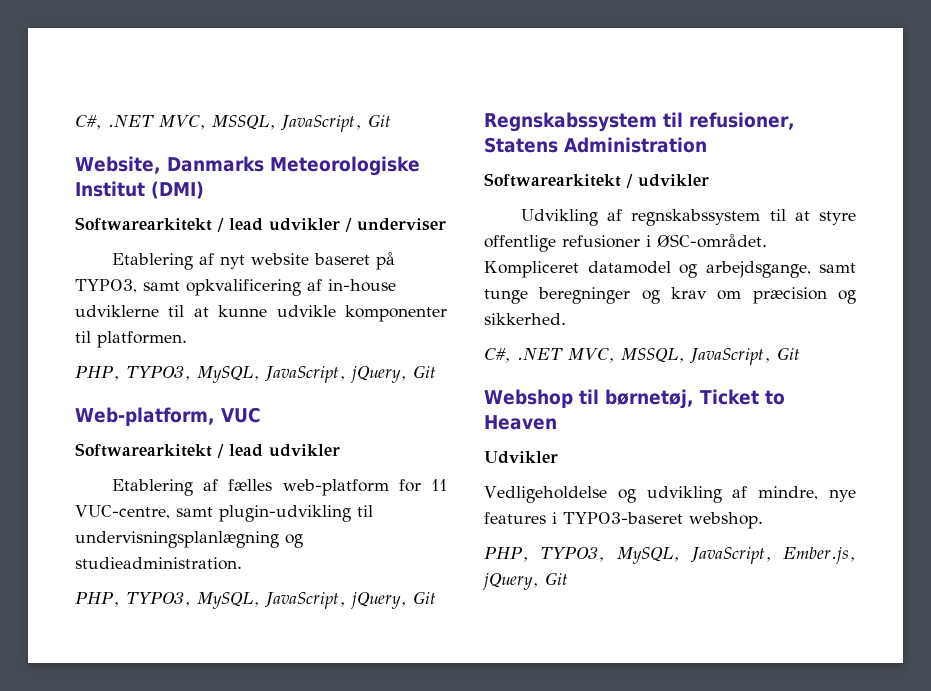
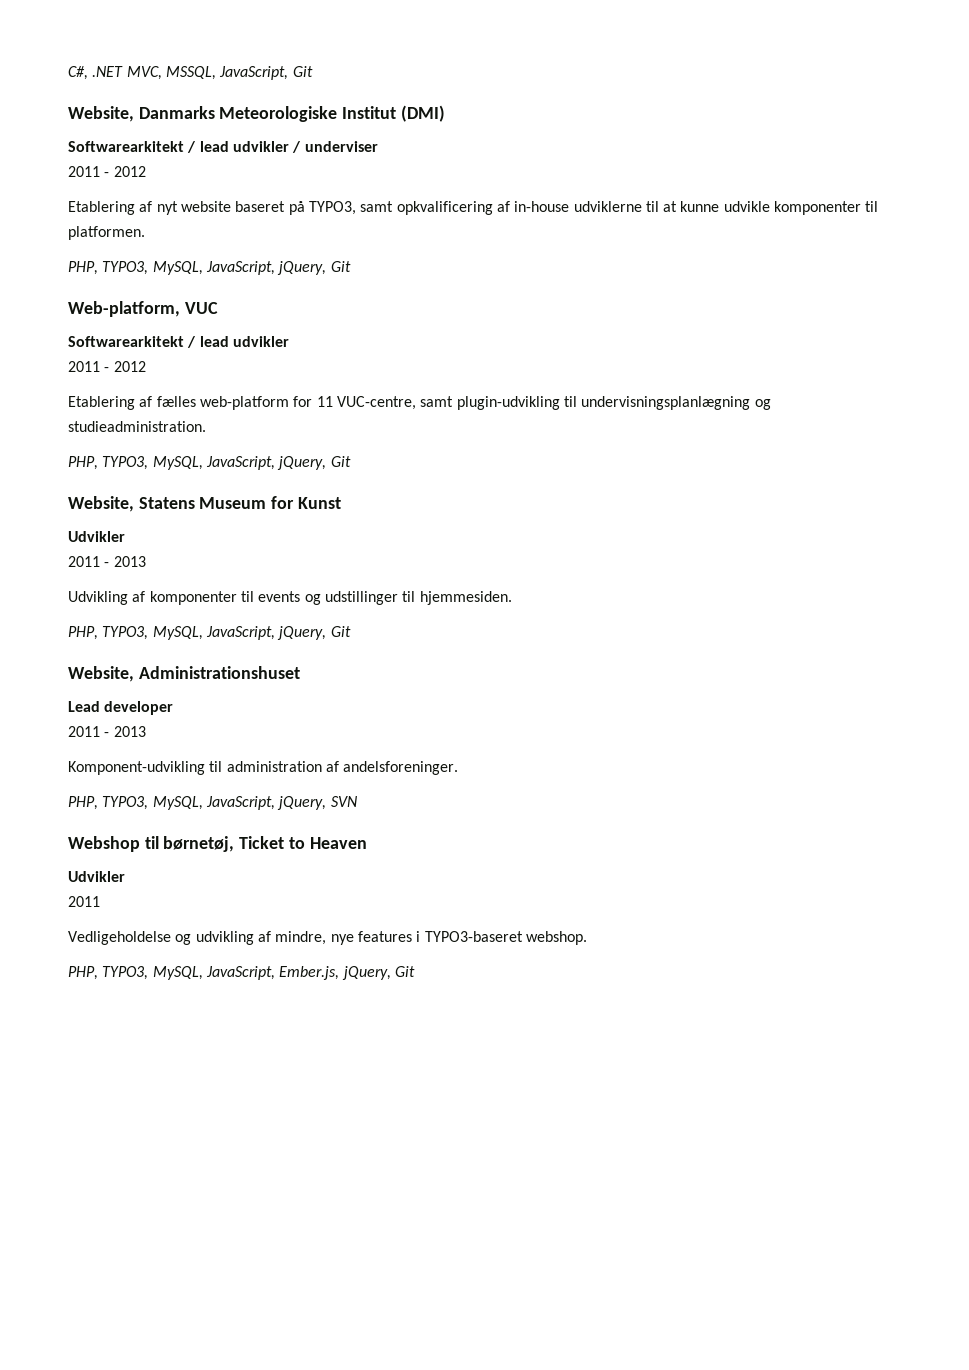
(446, 224) none -> [68,166,146,177] // 2011 - 2012
(340, 450) none -> [68,361,146,372] // 2011 - 2012
[484,112,795,132] [484,137,707,153] [484,173,709,188] [521,209,856,226] [484,234,767,252] [484,261,856,278] [484,287,856,304] [484,313,566,325] [484,347,800,365] Regnskabssystem til refusioner, Statens Administration // Softwarearkitekt / udvikler // Udvikling af regnskabssystem til at styre offentlige refusioner i ØSC-området. Kompliceret datamodel og arbejdsgange, samt tunge beregninger og krav om præcision og sikkerhed. // C#, .NET MVC, MSSQL, JavaScript, Git -> [68,496,341,512] [68,531,125,542] [68,556,146,567] [68,591,512,605] [68,626,351,640] [68,666,300,682] [68,701,174,715] [68,726,146,737] [68,761,459,775] [68,796,357,810] Website, Statens Museum for Kunst // Udvikler // 2011 - 2013 // Udvikling af komponenter til events og udstillinger til hjemmesiden. // PHP, TYPO3, MySQL, JavaScript, jQuery, Git // Website, Administrationshuset // Lead developer // 2011 - 2013 // Komponent-udvikling til administration af andelsforeninger. // PHP, TYPO3, MySQL, JavaScript, jQuery, SVN
(558, 457) none -> [68,896,100,907] // 2011

